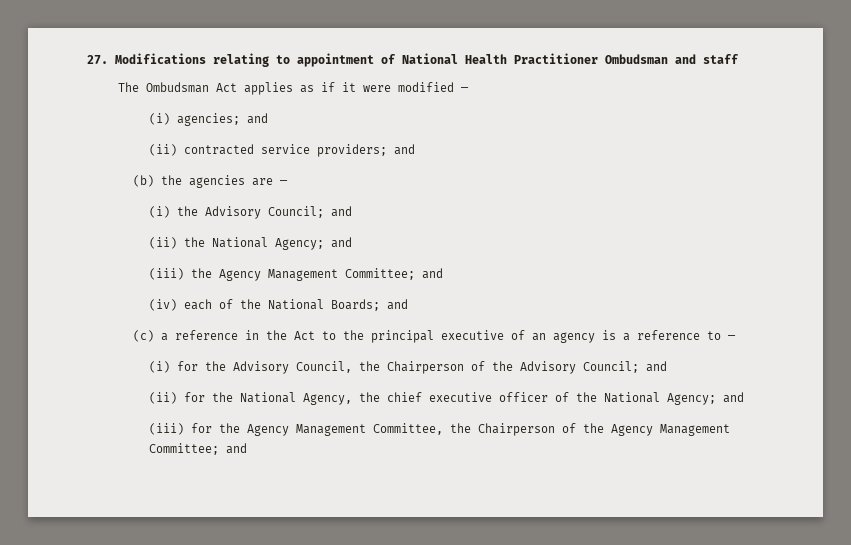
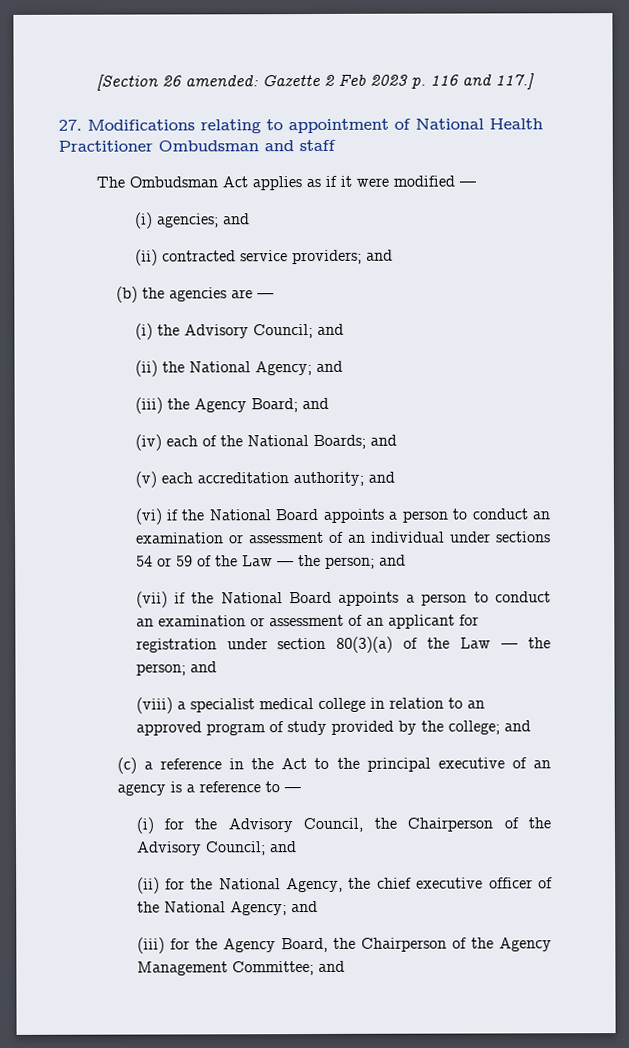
(87, 59) none -> [95,73,535,91] [Section 26 amended: Gazette 2 Feb 2023 p. 116 and 117.] //
[267,268,415,281] Management Committee; -> [250,398,298,413] Board;
(408, 304) none -> [134,471,395,488] [134,508,550,525] [135,531,551,544] [135,554,406,569] [135,591,552,608] [135,614,479,629] [135,636,551,653] [135,661,217,676] [135,697,485,714] [135,720,531,736] // (v) each accreditation authority; and // (vi) if the National Board appoints a person to conduct an examination or assessment of an individual under sections 54 or 59 of the Law — the person; and // (vii) if the National Board appoints a person to conduct an examination or assessment of an applicant for registration under section 80(3)(a) of the Law — the person; and // (viii) a specialist medical college in relation to an approved program of study provided by the college; and
[295,423,443,436] Management Committee, -> [280,937,328,953] Board,

